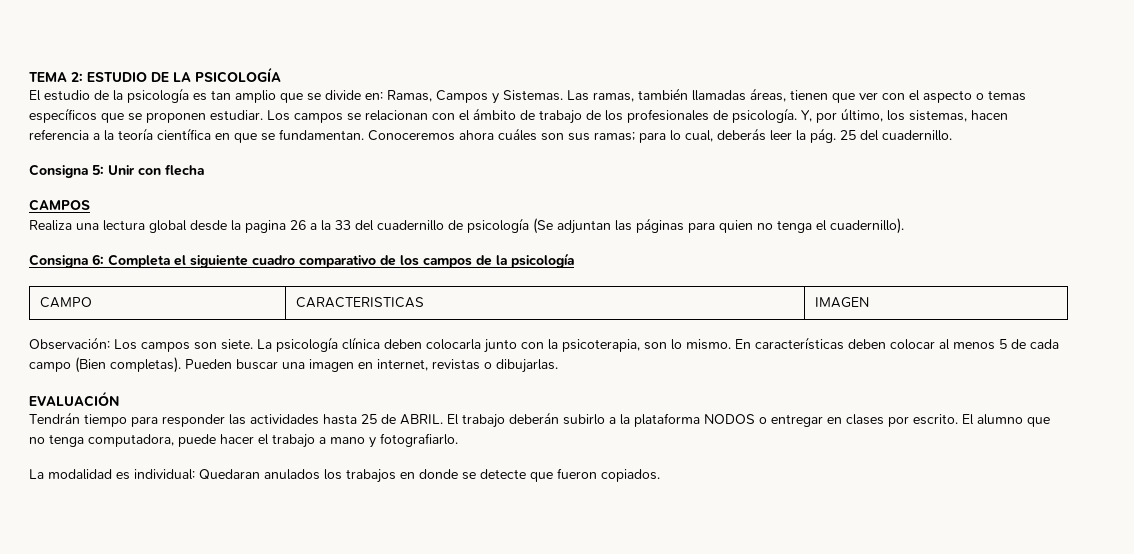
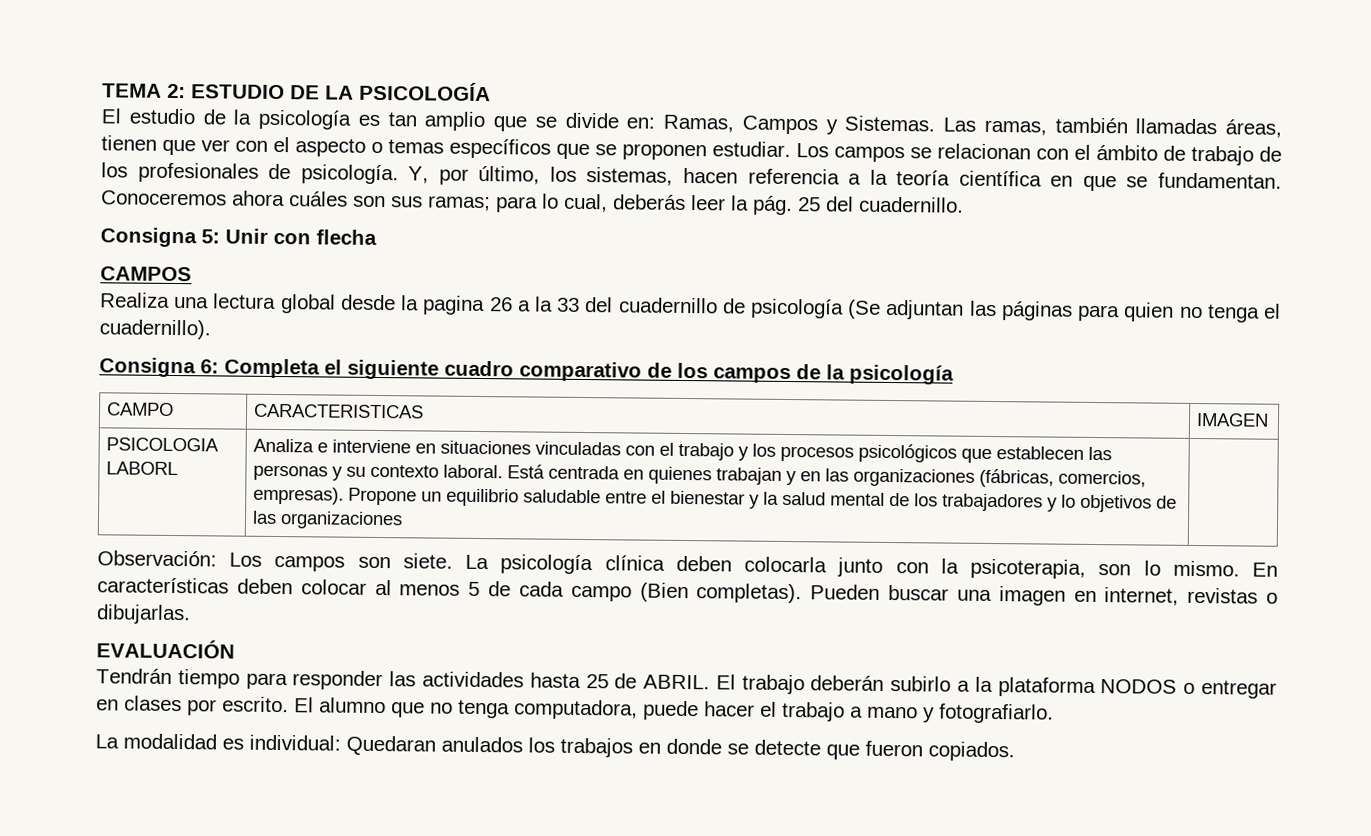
(869, 302) none -> [106,437,220,452] [106,461,179,476] [253,438,1113,464] [253,464,1147,488] [253,486,1178,513] [252,510,404,530] // PSICOLOGIA LABORL | Analiza e interviene en situaciones vinculadas con el trabajo y los procesos psicológicos que establecen las personas y su contexto laboral. Está centrada en quienes trabajan y en las organizaciones (fábricas, comercios, empresas). Propone un equilibrio saludable entre el bienestar y la salud mental de los trabajadores y lo objetivos de las organizaciones |

